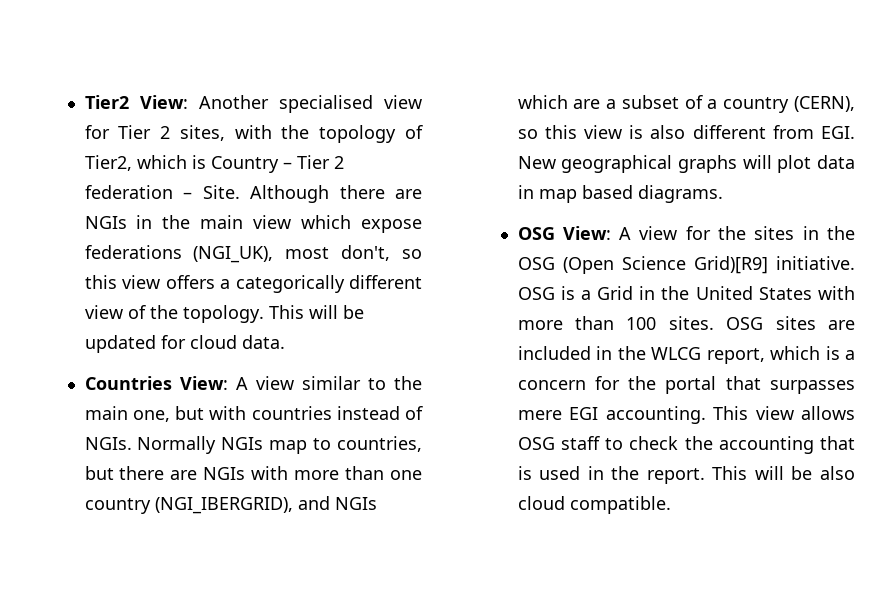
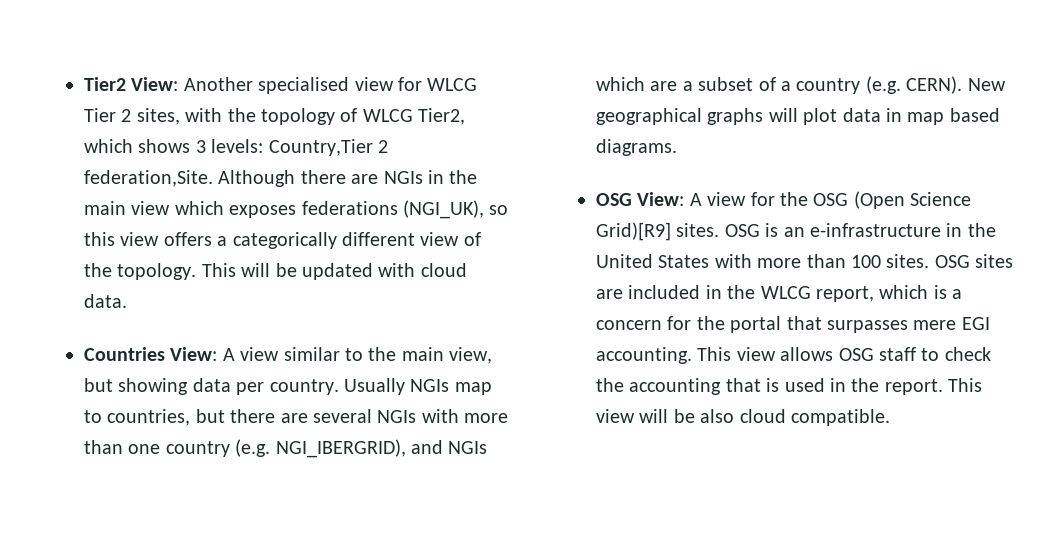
(110, 132) none -> [427,78,478,91] WLCG
(423, 132) none -> [362,109,413,122] WLCG
[191,155,344,173] [84,185,240,199] is Country – Tier 2 federation – Site. -> [138,139,389,156] [84,170,214,187] shows 3 levels: Country,Tier 2 federation,Site.
[361,219,422,233] expose -> [229,205,297,218] exposes
[285,245,391,261] most don't, -> (485, 209) none
[160,335,186,349] for -> [378,263,416,277] with
[132,406,423,422] [84,436,217,454] one, but with countries instead of NGIs. Normally -> [449,347,493,364] [84,378,406,395] view, but showing data per country. Usually
(198, 475) none -> [313,409,373,423] several
[154,497,293,514] (NGI_IBERGRID), -> [235,439,406,458] (e.g. NGI_IBERGRID),
[794,96,855,112] [517,125,855,139] (CERN), so this view is also different from EGI. -> [865,76,963,94] (e.g. CERN).
[754,226,855,240] sites in the -> (809, 199) none
[776,256,855,270] initiative. -> [676,223,720,237] sites.
[580,286,634,300] a Grid -> [783,223,942,237] an e-infrastructure
(748, 473) none -> [596,409,636,423] view

